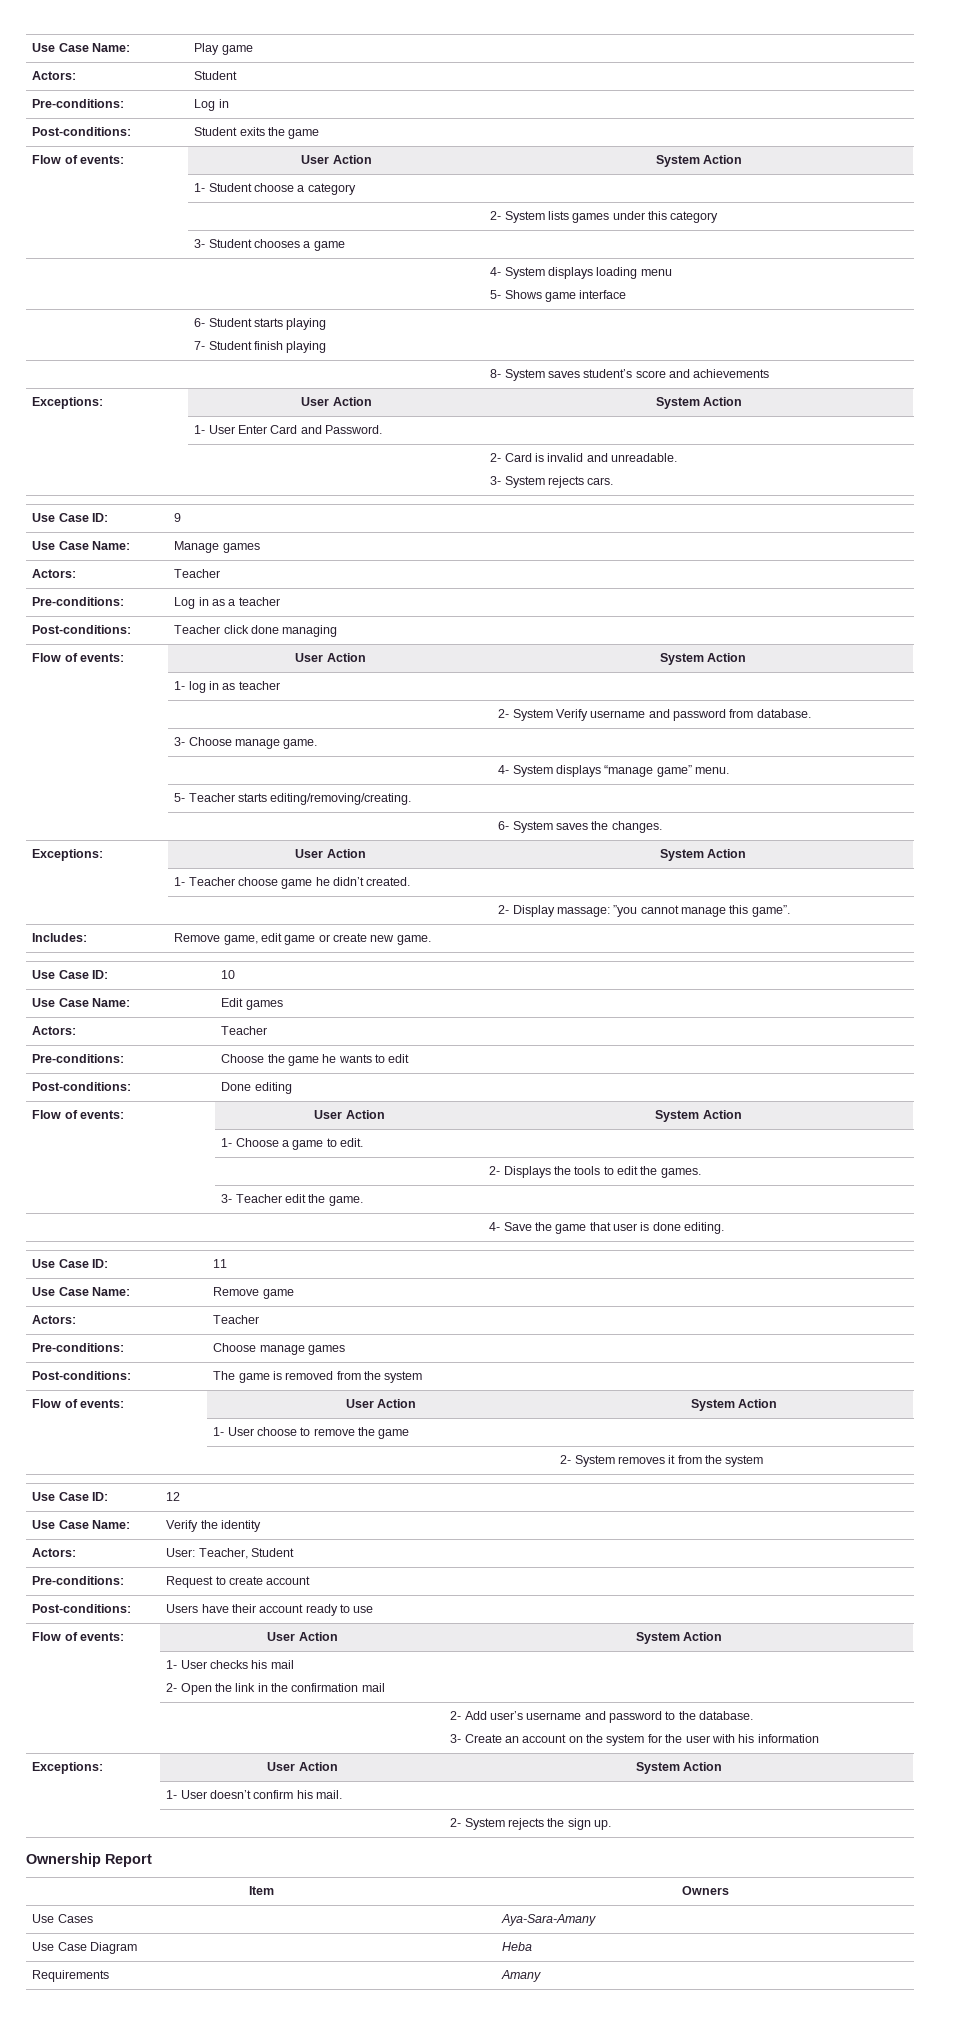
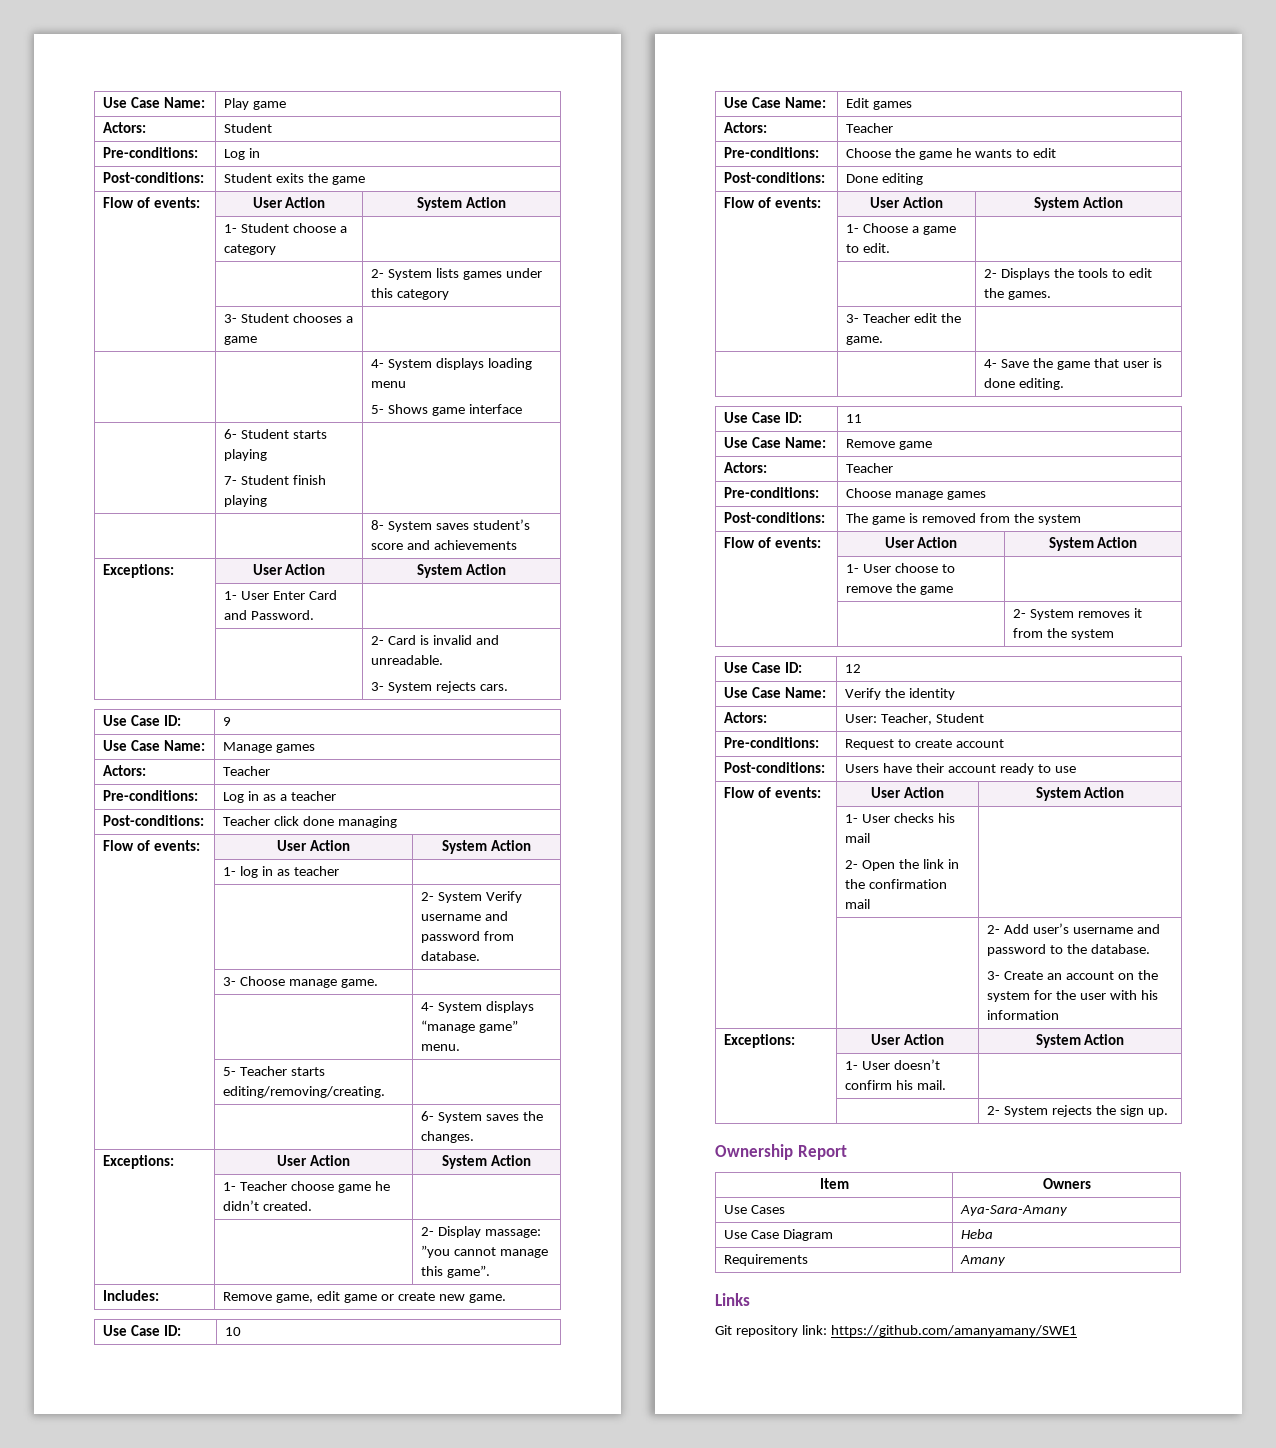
(542, 1976) none -> [715,1293,750,1306] [715,1325,1077,1337] // Links // Git repository link: https://github.com/amanyamany/SWE1

